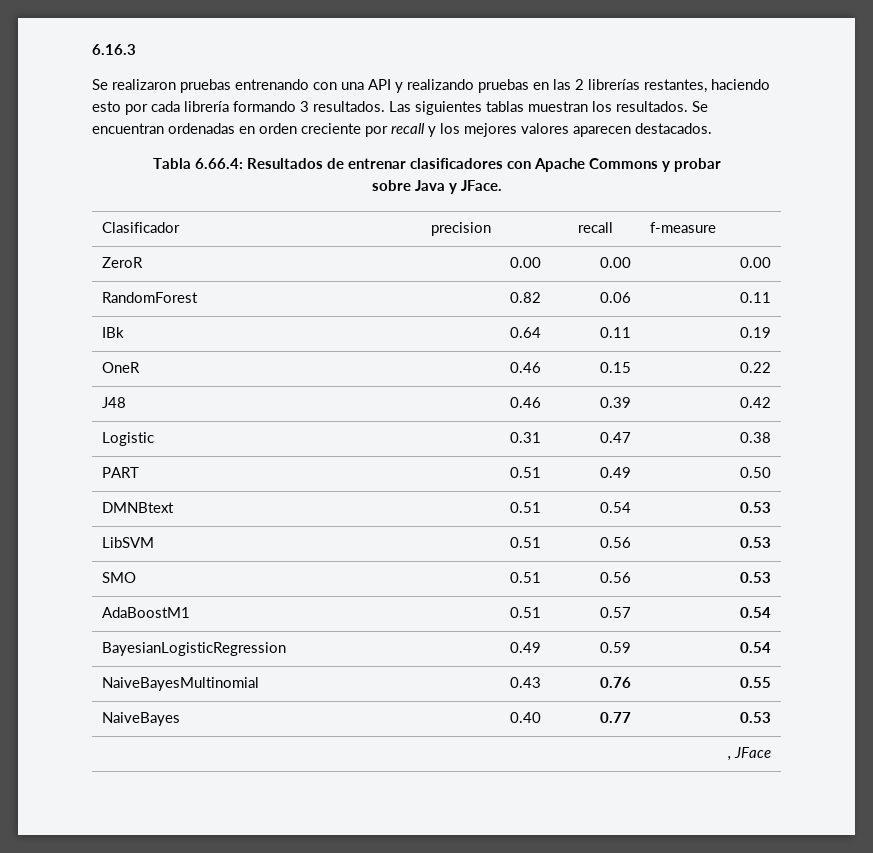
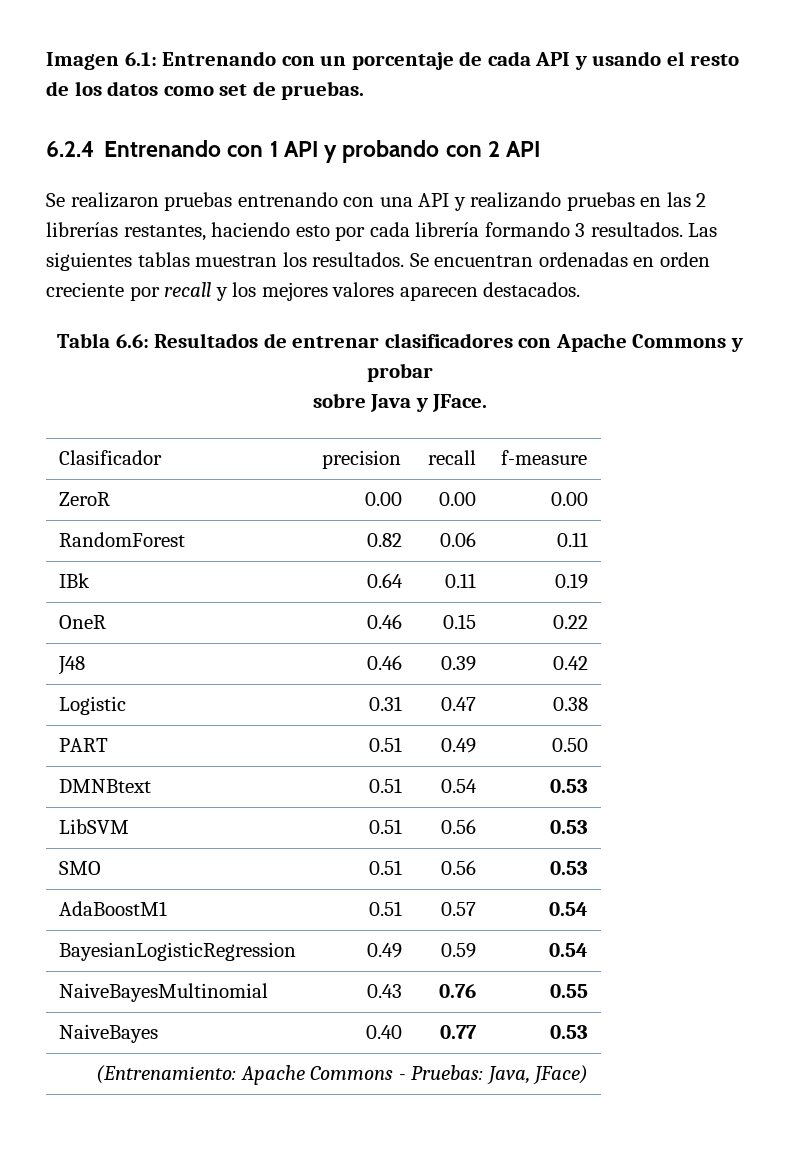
[92,44,136,55] 6.16.3 -> [46,51,740,70] [46,81,365,100] [46,140,540,163] Imagen 6.1: Entrenando con un porcentaje de cada API y usando el resto de los datos como set de pruebas. // 6.2.4 Entrenando con 1 API y probando con 2 API
[194,158,243,169] 6.66.4: -> [115,334,149,348] 6.6:
[728,747,772,761] , JFace -> [96,1065,589,1085] (Entrenamiento: Apache Commons - Pruebas: Java, JFace)

